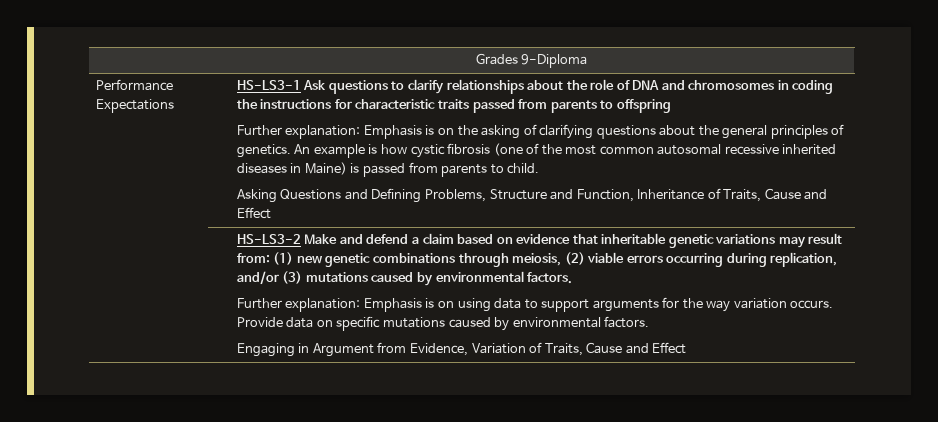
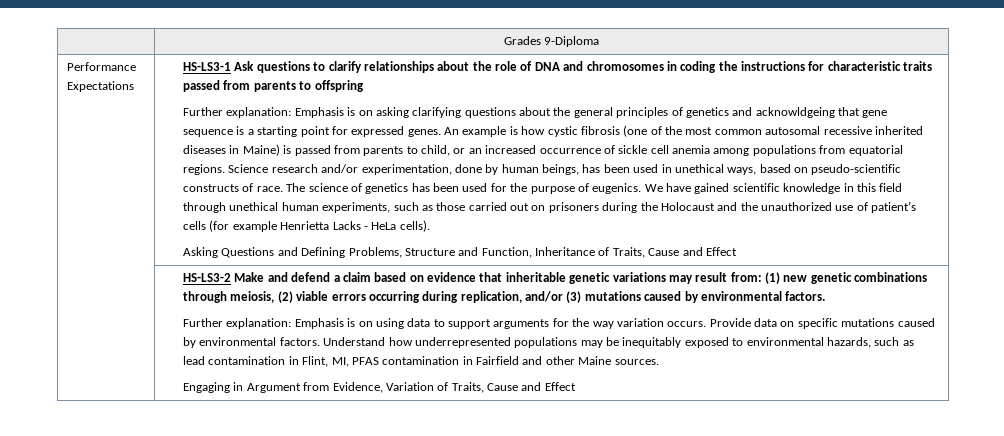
[457,124,537,139] the asking of -> [375,107,409,118] asking
[236,144,291,158] genetics. -> [685,107,888,118] [183,126,441,137] genetics and acknowldgeing that gene sequence is a starting point for expressed genes.
[507,163,540,174] child. -> [421,145,903,156] [183,164,902,175] [183,183,903,194] [183,201,917,213] [183,220,430,232] child, or an increased occurrence of sickle cell anemia among populations from equatorial regions. Science research and/or experimentation, done by human beings, has been used in unethical ways, based on pseudo-scientific constructs of race. The science of genetics has been used for the purpose of eugenics. We have gained scientific knowledge in this field through unethical human experiments, such as those carried out on prisoners during the Holocaust and the unauthorized use of patient’s cells (for example Henrietta Lacks - HeLa cells).
(650, 322) none -> [323,337,914,348] [183,356,659,367] Understand how underrepresented populations may be inequitably exposed to environmental hazards, such as lead contamination in Flint, MI, PFAS contamination in Fairfield and other Maine sources.

